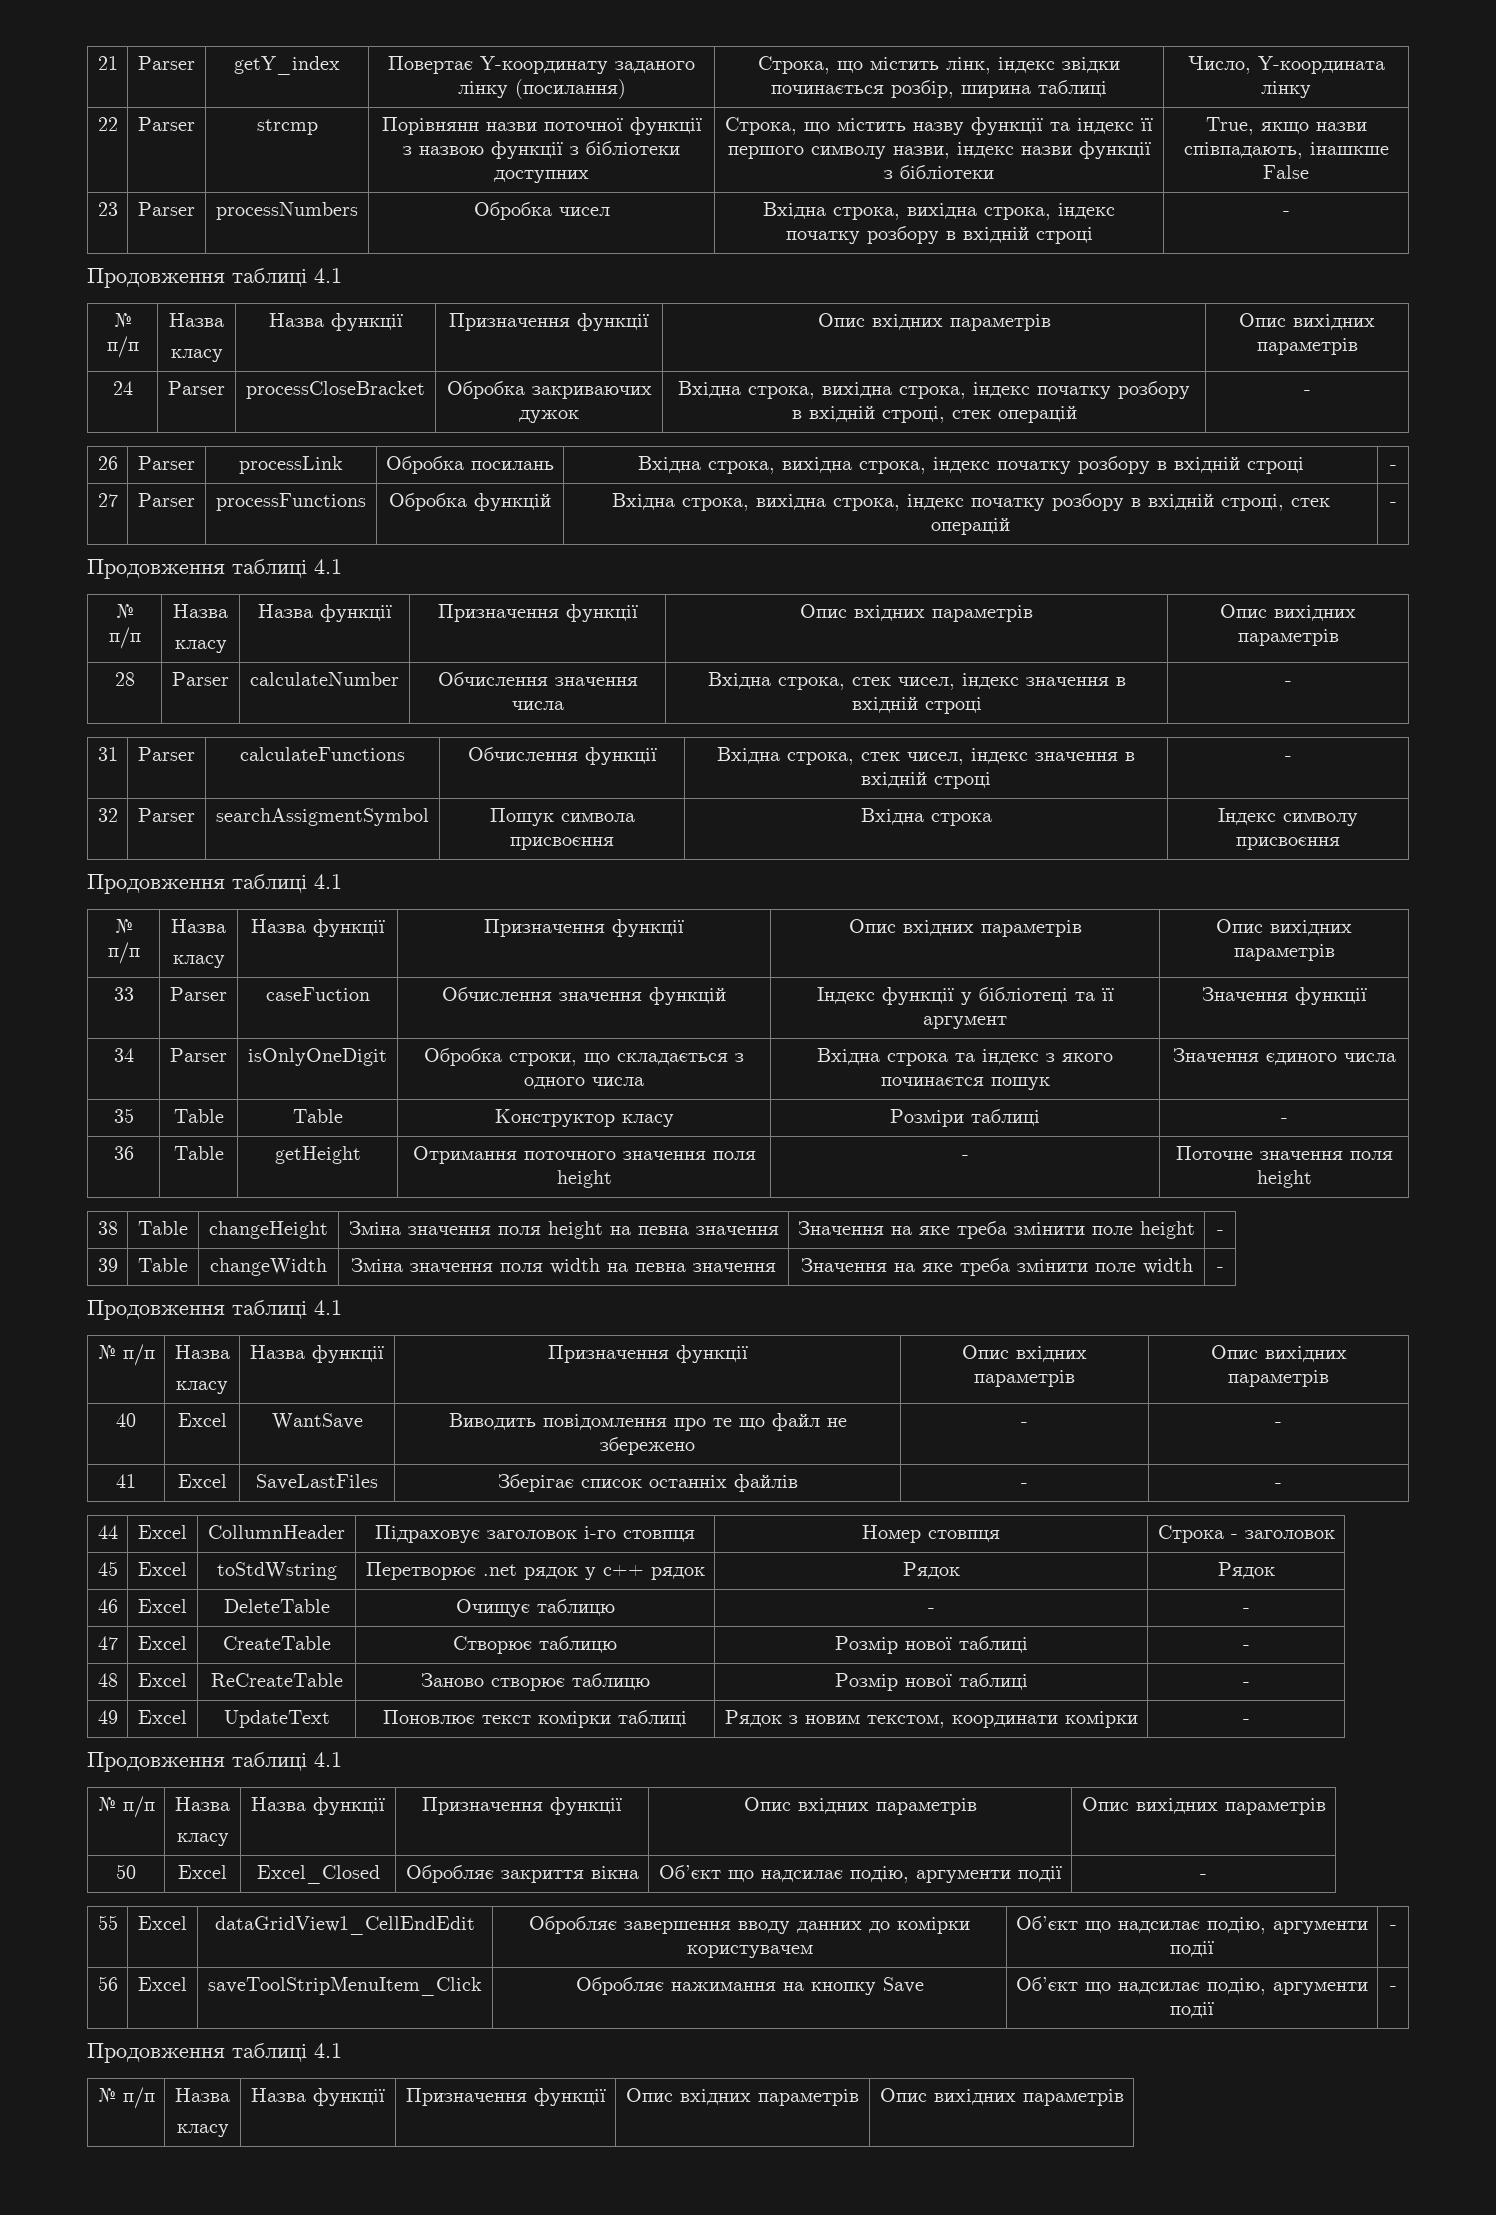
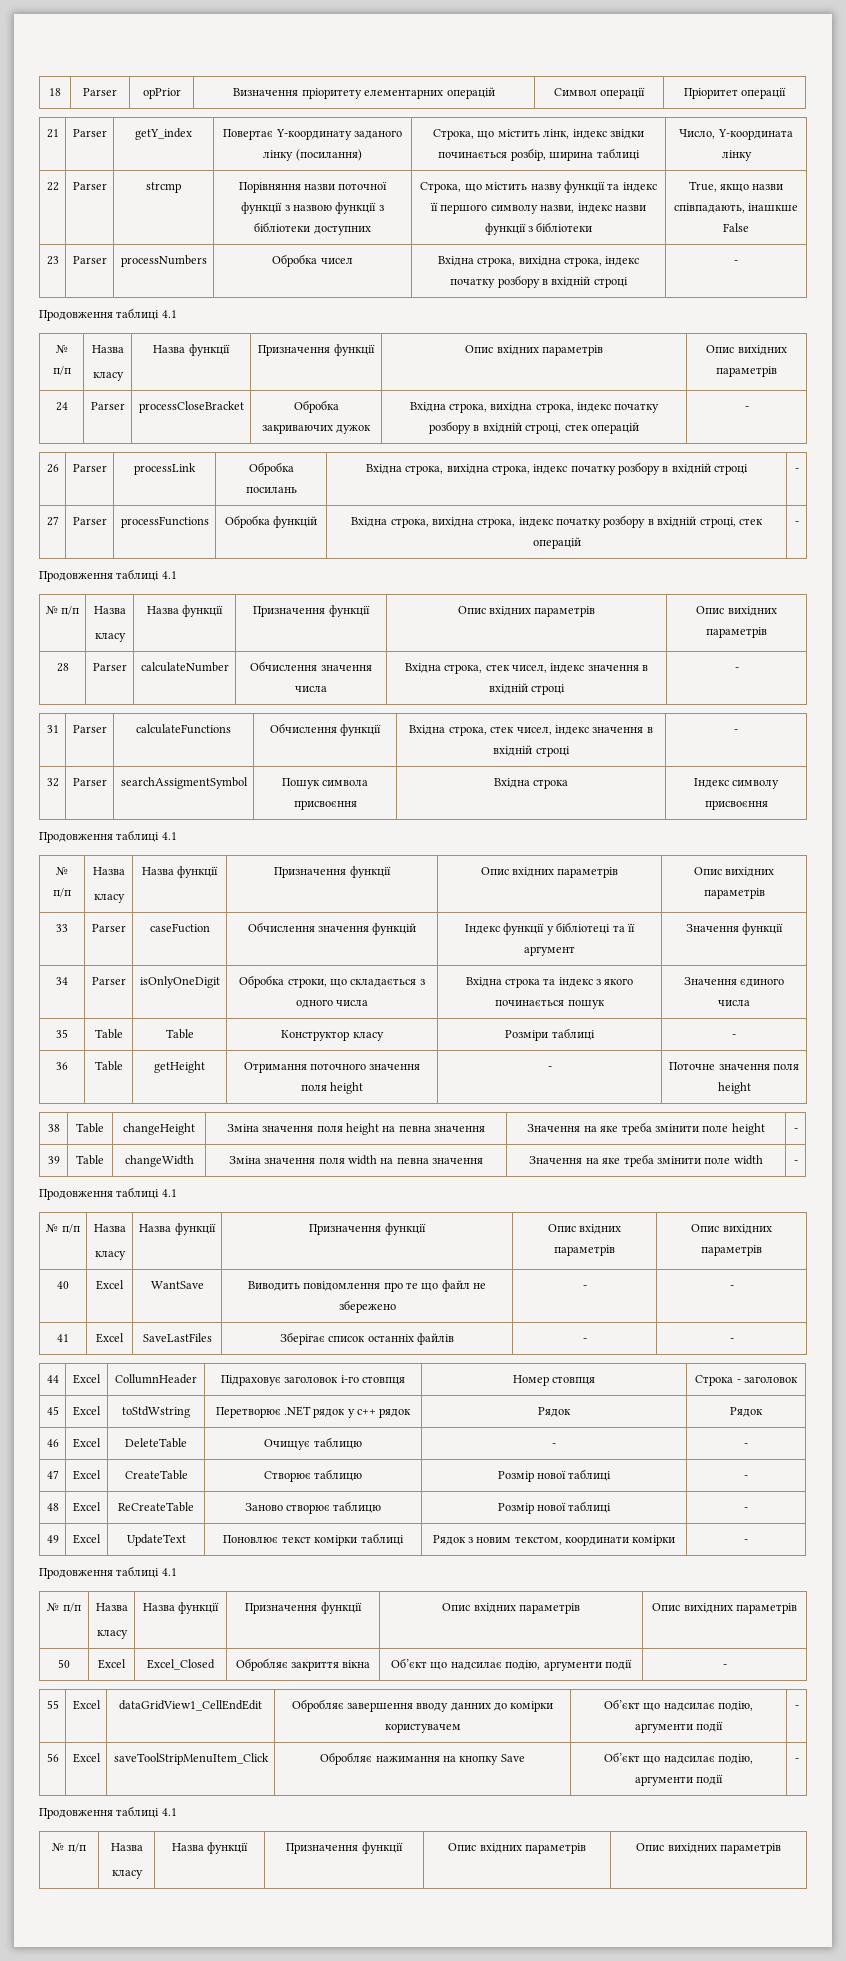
(97, 63) none -> [49,88,61,96] [83,88,117,96] [142,88,181,99] [233,87,495,99] [553,87,646,99] [683,87,787,99] 18 | Parser | opPrior | Визначення пріоритету елементарних операцій | Символ операції | Пріоритет операції //
[381,117,479,135] Порівнянн -> [238,182,301,193] Порівняння
[880,1077,984,1086] починаєтся -> [495,999,565,1006] починається
[482,1564,517,1576] .net -> [283,1406,311,1416] .NET

